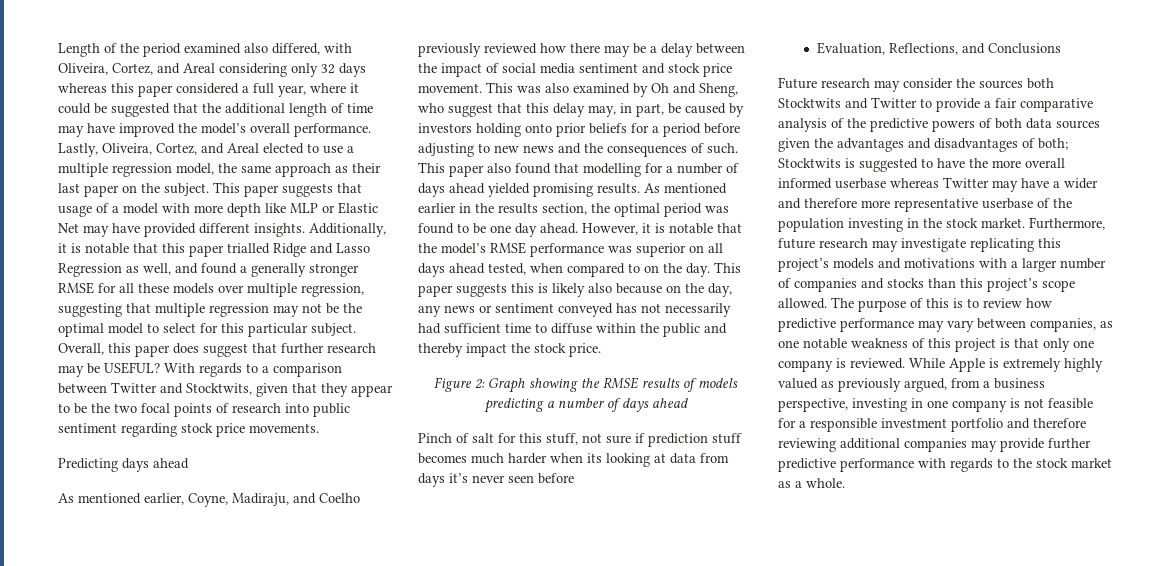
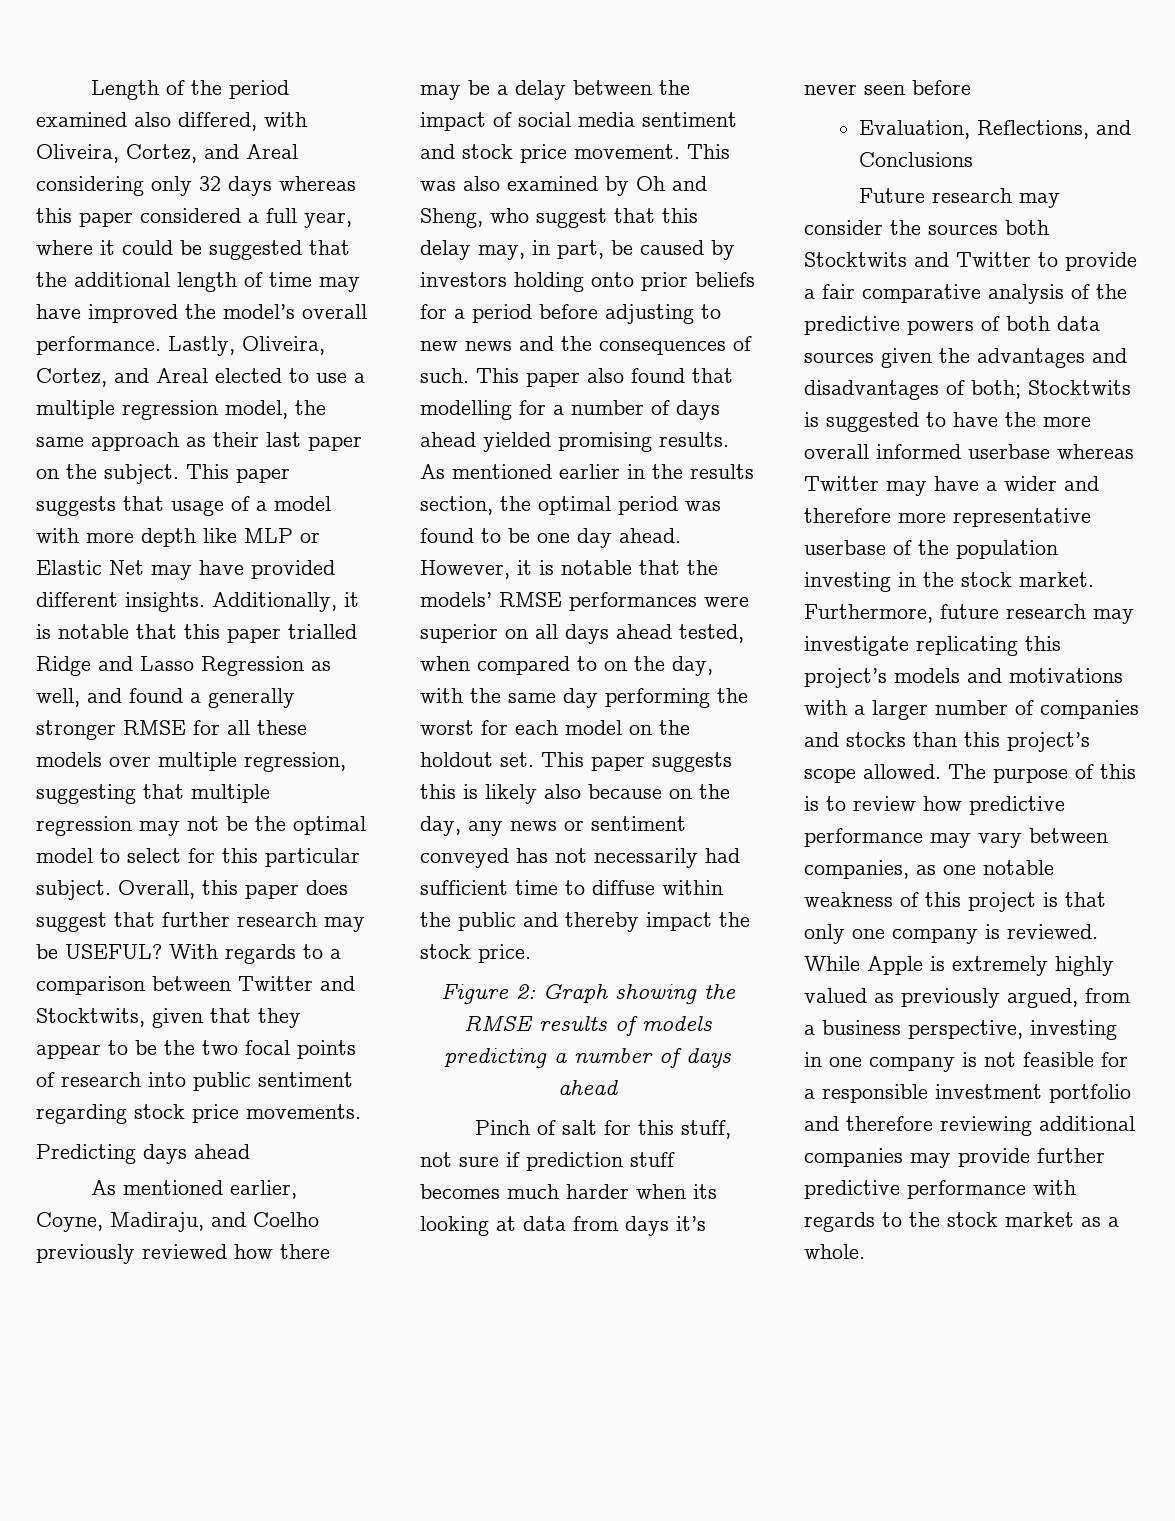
[441,242,632,257] model’s RMSE performance was -> [420,592,749,611] models’ RMSE performances were
[686,263,710,277] day. -> [672,656,713,676] [420,688,748,708] [420,720,690,735] [420,752,534,767] day, with the same day performing the worst for each model on the holdout set.

